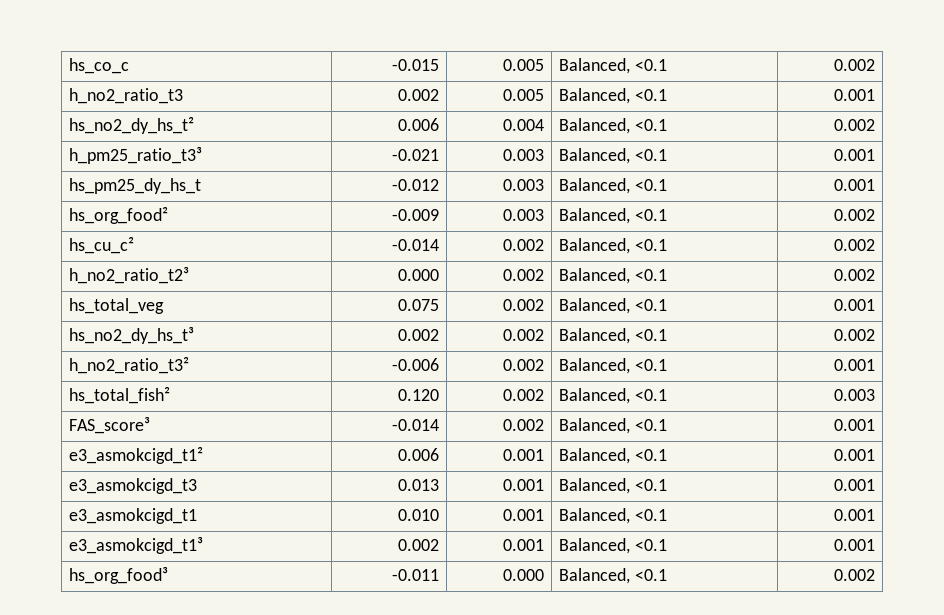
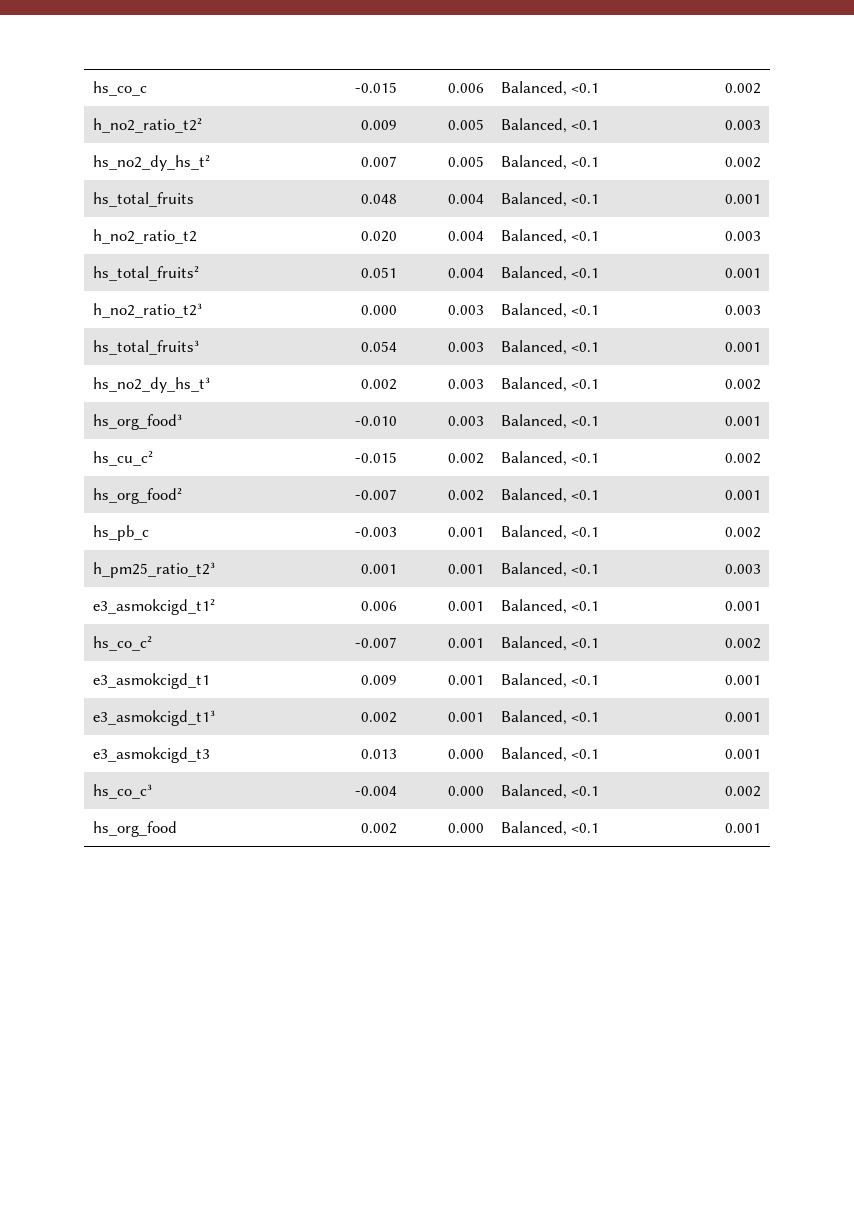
(439, 65) none -> [448,83,485,93] [500,81,600,96] [725,83,762,94] [92,118,202,133] [361,120,398,130] [448,119,485,130] [500,118,600,133] [725,120,762,130] [92,155,210,171] [361,156,398,167] | 0.006 | Balanced, <0.1 | 0.002 // h_no2_ratio_t2² | 0.009 | 0.005 | Balanced, <0.1 | 0.003 // hs_no2_dy_hs_t² | 0.007
[69,88,184,104] [397,89,439,101] [502,89,544,101] [559,88,667,104] [833,89,875,101] [69,116,195,134] [397,118,439,131] [502,119,544,131] [559,118,667,134] [833,119,875,131] [69,146,203,164] [391,149,439,161] [502,149,544,161] [559,148,667,164] [833,149,875,161] [69,178,202,194] [391,179,439,191] [502,179,544,191] [559,178,667,194] [833,179,875,191] [69,206,169,224] [391,209,439,221] [502,209,544,221] [559,208,667,224] [833,209,875,221] [69,236,135,254] [391,239,439,251] [502,239,544,251] [559,238,667,254] [833,239,875,251] [69,266,190,284] [397,269,439,281] [502,269,544,281] [559,268,667,284] [833,269,875,281] [69,298,165,314] [397,299,439,311] [502,299,544,311] [559,298,667,314] [833,299,875,311] [69,326,195,344] [397,329,439,341] [502,329,544,341] [559,328,667,344] [833,329,875,341] [69,356,190,374] [391,358,439,371] [502,359,544,371] [559,358,667,374] [833,359,875,371] [69,386,171,404] [397,389,439,401] [502,389,544,401] [559,388,667,404] [833,389,875,401] [69,416,151,434] [391,419,439,431] [502,419,544,431] [559,418,667,434] [833,419,875,431] h_no2_ratio_t3 | 0.002 | 0.005 | Balanced, <0.1 | 0.001 // hs_no2_dy_hs_t² | 0.006 | 0.004 | Balanced, <0.1 | 0.002 // h_pm25_ratio_t3³ | -0.021 | 0.003 | Balanced, <0.1 | 0.001 // hs_pm25_dy_hs_t | -0.012 | 0.003 | Balanced, <0.1 | 0.001 // hs_org_food² | -0.009 | 0.003 | Balanced, <0.1 | 0.002 // hs_cu_c² | -0.014 | 0.002 | Balanced, <0.1 | 0.002 // h_no2_ratio_t2³ | 0.000 | 0.002 | Balanced, <0.1 | 0.002 // hs_total_veg | 0.075 | 0.002 | Balanced, <0.1 | 0.001 // hs_no2_dy_hs_t³ | 0.002 | 0.002 | Balanced, <0.1 | 0.002 // h_no2_ratio_t3² | -0.006 | 0.002 | Balanced, <0.1 | 0.001 // hs_total_fish² | 0.120 | 0.002 | Balanced, <0.1 | 0.003 // FAS_score³ | -0.014 | 0.002 | Balanced, <0.1 | 0.001 -> [92,192,194,207] [361,194,398,204] [448,194,485,204] [500,192,600,207] [725,194,762,204] [92,229,197,244] [361,231,398,242] [448,231,485,241] [500,229,600,244] [725,231,762,241] [92,266,199,281] [361,267,398,278] [448,268,485,278] [500,266,600,281] [725,268,762,278] [92,303,202,318] [361,305,398,315] [448,305,485,315] [500,303,600,318] [725,305,762,315] [92,340,199,355] [361,341,398,352] [448,342,485,352] [500,340,600,355] [725,342,762,352] [92,377,210,393] [361,379,398,390] [448,379,485,389] [500,377,600,392] [725,379,762,390] [92,414,182,430] [355,416,398,426] [448,416,485,426] [500,414,600,429] [725,416,762,426] [92,451,153,466] [355,452,398,463] [448,453,485,464] [500,451,600,466] [725,453,762,464] [92,488,182,504] [355,489,398,500] [448,490,485,501] [500,488,600,503] [725,490,762,500] [92,525,149,541] [355,527,398,537] [448,527,485,537] [500,525,600,540] [725,527,762,538] [92,562,215,578] [361,564,398,574] [448,564,485,574] [500,562,600,577] [725,564,762,574] hs_total_fruits | 0.048 | 0.004 | Balanced, <0.1 | 0.001 // h_no2_ratio_t2 | 0.020 | 0.004 | Balanced, <0.1 | 0.003 // hs_total_fruits² | 0.051 | 0.004 | Balanced, <0.1 | 0.001 // h_no2_ratio_t2³ | 0.000 | 0.003 | Balanced, <0.1 | 0.003 // hs_total_fruits³ | 0.054 | 0.003 | Balanced, <0.1 | 0.001 // hs_no2_dy_hs_t³ | 0.002 | 0.003 | Balanced, <0.1 | 0.002 // hs_org_food³ | -0.010 | 0.003 | Balanced, <0.1 | 0.001 // hs_cu_c² | -0.015 | 0.002 | Balanced, <0.1 | 0.002 // hs_org_food² | -0.007 | 0.002 | Balanced, <0.1 | 0.001 // hs_pb_c | -0.003 | 0.001 | Balanced, <0.1 | 0.002 // h_pm25_ratio_t2³ | 0.001 | 0.001 | Balanced, <0.1 | 0.003
[69,478,198,494] [397,479,439,491] [502,479,544,491] [559,478,667,494] [833,479,875,491] e3_asmokcigd_t3 | 0.013 | 0.001 | Balanced, <0.1 | 0.001 -> [92,636,152,651] [355,637,398,648] [448,638,485,648] [500,636,600,651] [725,638,762,649] hs_co_c² | -0.007 | 0.001 | Balanced, <0.1 | 0.002
[397,509,439,521] 0.010 -> [361,675,398,685] 0.009
[69,566,169,584] [391,569,439,581] [502,569,544,581] [559,568,667,584] [833,569,875,581] hs_org_food³ | -0.011 | 0.000 | Balanced, <0.1 | 0.002 -> [92,747,210,763] [361,749,398,759] [448,749,485,759] [500,747,600,762] [725,749,762,759] [92,784,152,799] [355,786,398,796] [448,786,485,796] [500,784,600,799] [725,786,762,797] [92,821,177,837] [361,823,398,834] [448,823,485,833] [500,821,600,836] [725,823,762,833] e3_asmokcigd_t3 | 0.013 | 0.000 | Balanced, <0.1 | 0.001 // hs_co_c³ | -0.004 | 0.000 | Balanced, <0.1 | 0.002 // hs_org_food | 0.002 | 0.000 | Balanced, <0.1 | 0.001

